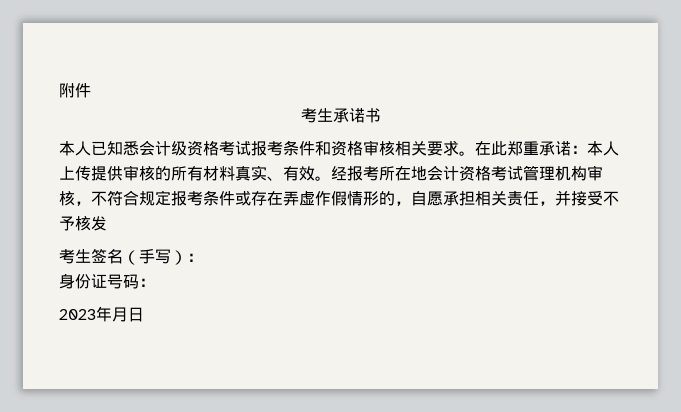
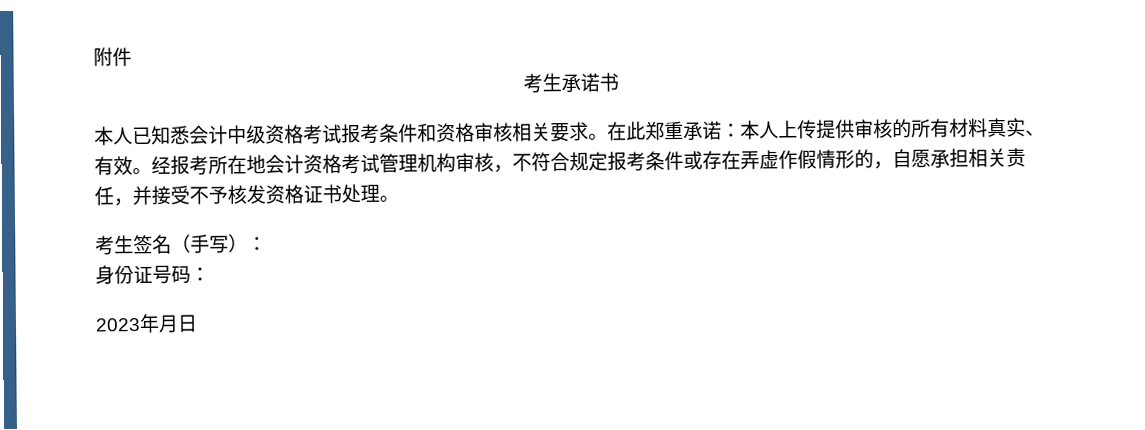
(171, 148) none -> [227,125,247,145] 中
(107, 223) none -> [265,183,399,204] 资格证书处理。

